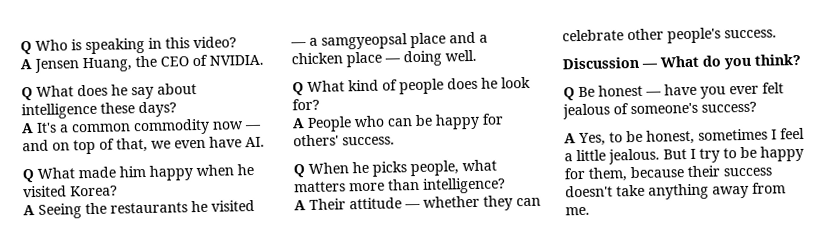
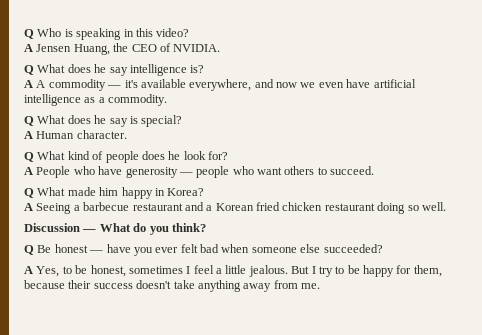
[157,83,197,95] [21,101,177,120] [21,118,262,136] [22,136,265,155] [22,163,254,183] [23,185,118,198] [23,199,255,219] [290,31,488,50] [291,49,477,68] about intelligence these days? // A It's a common commodity now — and on top of that, we even have AI. // Q What made him happy when he visited Korea? // A Seeing the restaurants he visited — a samgyeopsal place and a chicken place — doing well. -> [129,64,205,76] [24,79,416,91] [24,94,168,106] [24,115,183,127] [24,130,127,139] intelligence is? // A A commodity — it's available everywhere, and now we even have artificial intelligence as a commodity. // Q What does he say is special? // A Human character.
[387,113,504,130] [293,134,395,147] [293,159,497,178] [294,177,506,194] [294,195,541,211] [562,27,777,44] can be happy for others' success. // Q When he picks people, what matters more than intelligence? // A Their attitude — whether they can celebrate other people's success. -> [98,166,375,178] [24,187,205,199] [24,202,446,214] have generosity — people who want others to succeed. // Q What made him happy in Korea? // A Seeing a barbecue restaurant and a Korean fried chicken restaurant doing so well.
[562,101,757,120] jealous of someone's success? -> [200,244,383,253] bad when someone else succeeded?

